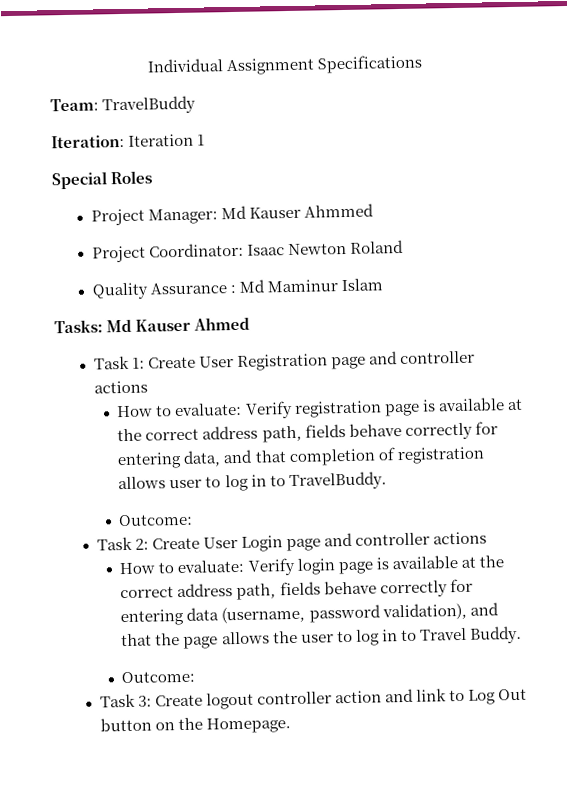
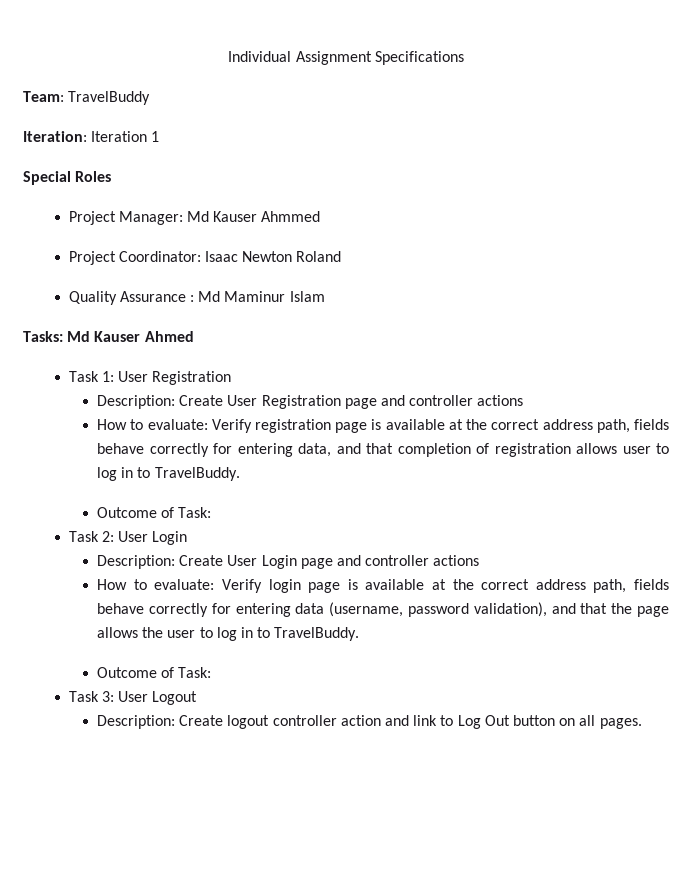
(145, 363) none -> [117,371,232,385] [97,395,176,409] User Registration // Description:
[118,513,194,527] Outcome: -> [97,507,212,518] Outcome of Task:
(149, 544) none -> [117,531,188,545] [97,555,176,569] User Login // Description:
[419,625,522,644] [121,670,196,684] Travel Buddy. // Outcome: -> [274,627,360,641] [97,667,212,678] TravelBuddy. // Outcome of Task:
(152, 701) none -> [117,691,198,705] [97,715,176,729] User Logout // Description:
[178,717,292,734] the Homepage. -> [579,715,642,729] all pages.

